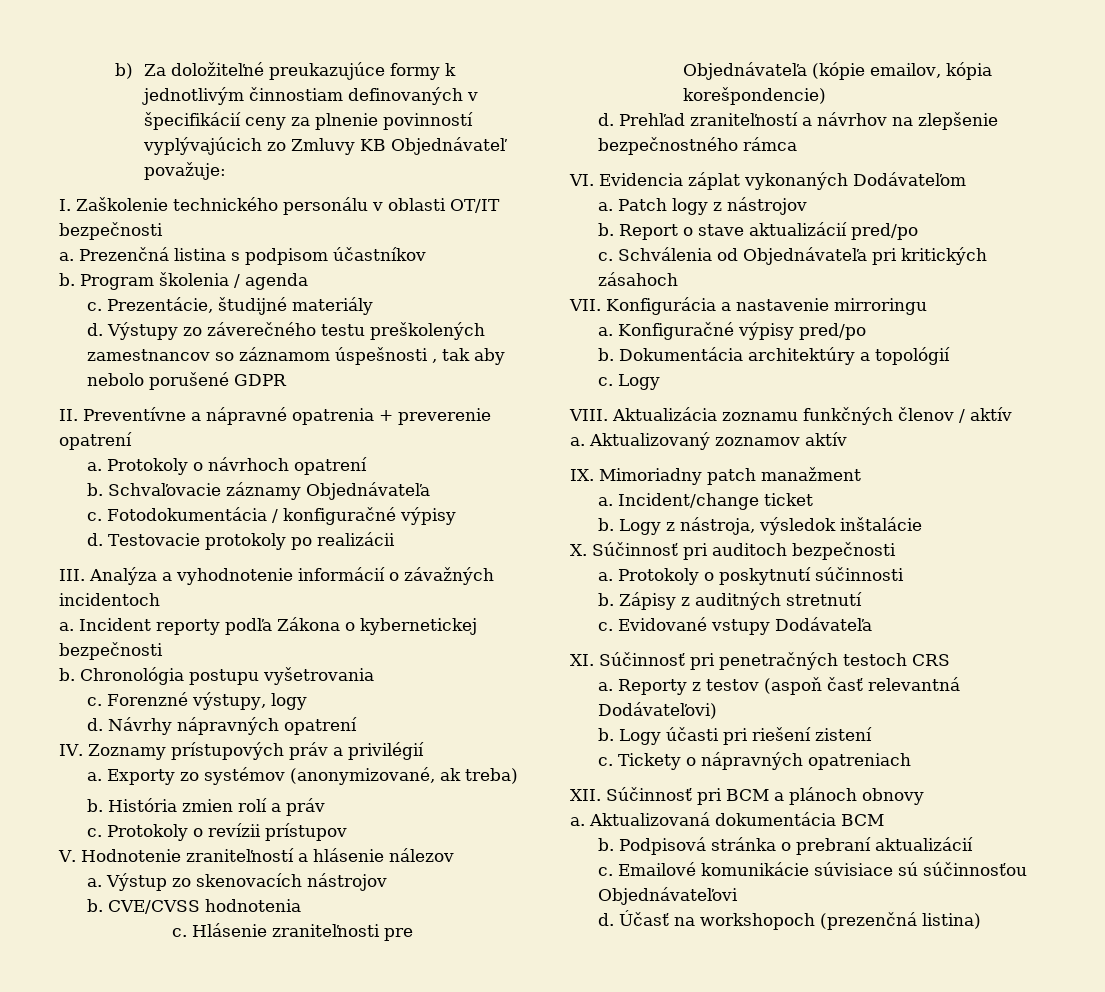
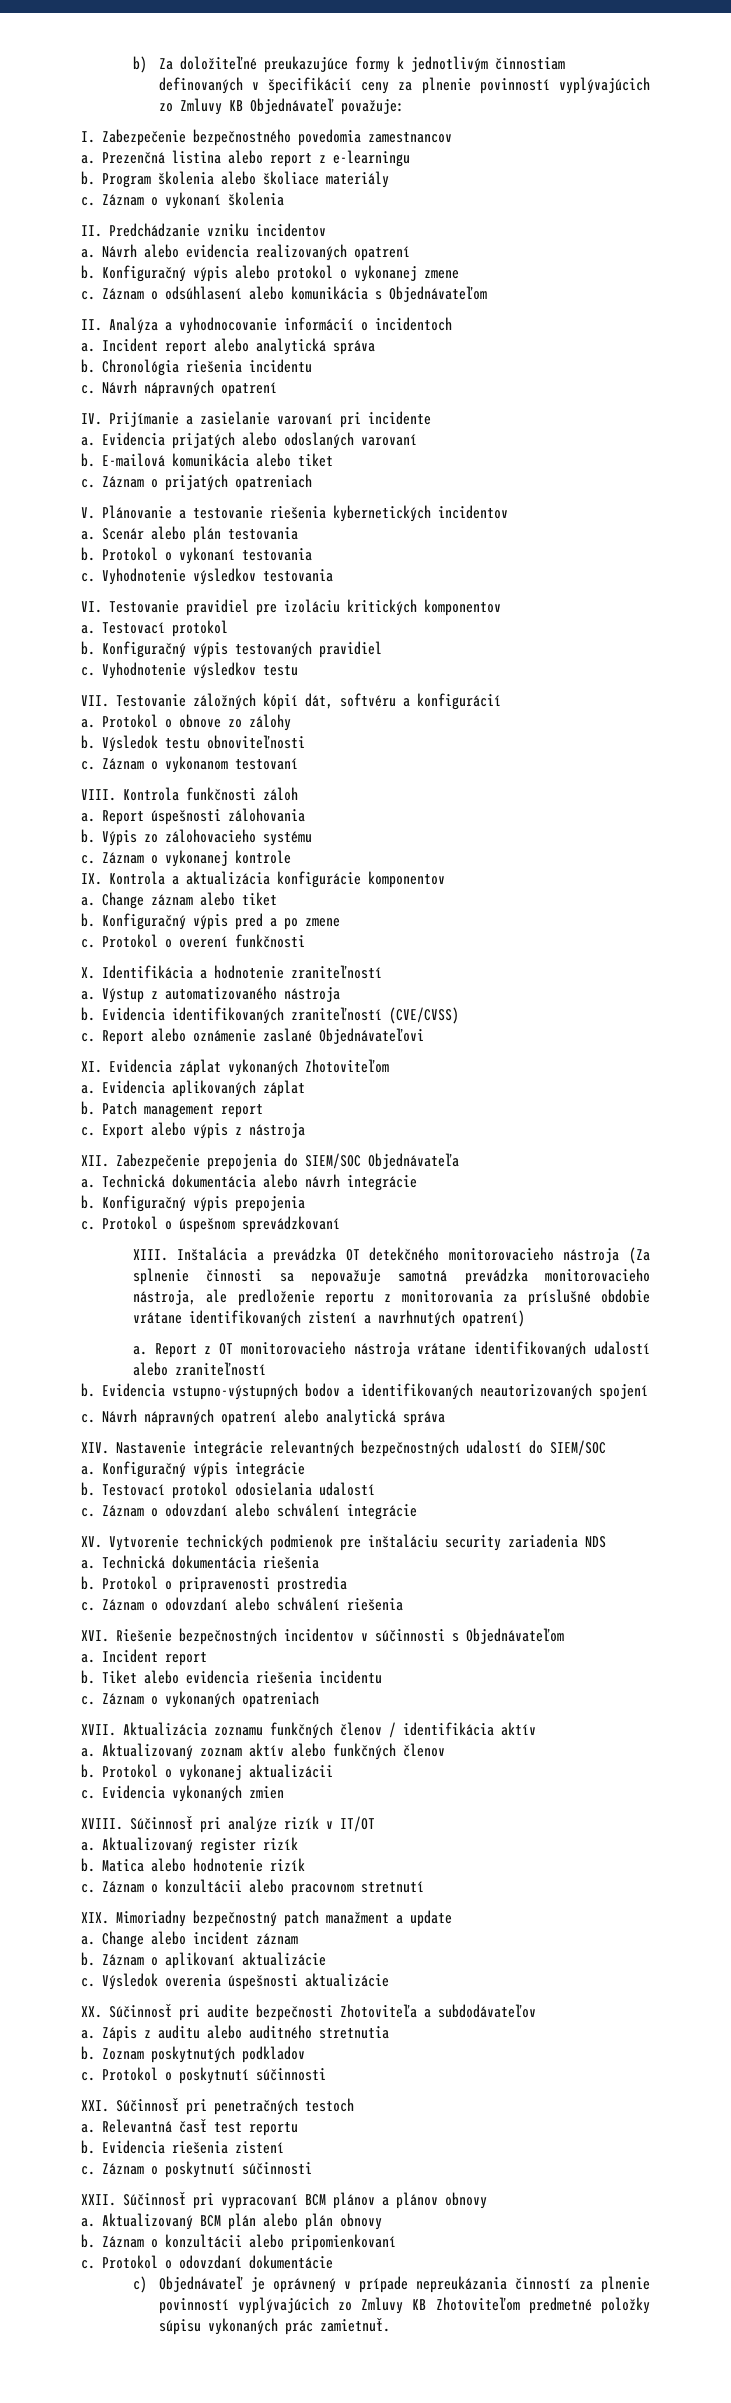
[76,197,500,215] [59,222,163,240] Zaškolenie technického personálu v oblasti OT/IT bezpečnosti -> [102,129,452,146] Zabezpečenie bezpečnostného povedomia zamestnancov
[231,247,426,265] s podpisom účastníkov -> [228,150,410,167] alebo report z e-learningu
[234,273,308,290] [87,297,374,315] [87,322,486,340] [87,347,506,365] [87,372,288,390] [59,407,491,425] [59,432,132,450] [87,457,368,475] [87,482,431,500] [87,507,457,525] [87,532,396,550] [59,569,85,581] / agenda // c. Prezentácie, študijné materiály // d. Výstupy zo záverečného testu preškolených zamestnancov so záznamom úspešnosti , tak aby nebolo porušené GDPR // II. Preventívne a nápravné opatrenia + preverenie opatrení // a. Protokoly o návrhoch opatrení // b. Schvaľovacie záznamy Objednávateľa // c. Fotodokumentácia / konfiguračné výpisy // d. Testovacie protokoly po realizácii // III. -> [221,171,389,188] [81,192,284,209] [81,223,326,237] [81,244,410,261] [81,265,459,282] [81,286,487,302] [81,319,102,331] alebo školiace materiály // c. Záznam o vykonaní školenia // II. Predchádzanie vzniku incidentov // a. Návrh alebo evidencia realizovaných opatrení // b. Konfiguračný výpis alebo protokol o vykonanej zmene // c. Záznam o odsúhlasení alebo komunikácia s Objednávateľom // II.
[176,568,293,585] vyhodnotenie -> [179,317,277,334] vyhodnocovanie
[404,567,494,585] závažných -> (368, 326) none
[156,617,477,635] [59,642,163,660] reporty podľa Zákona o kybernetickej bezpečnosti -> [165,338,375,355] report alebo analytická správa
[189,667,374,685] [87,692,308,710] [87,717,358,735] [59,742,424,760] [87,767,519,785] [87,798,326,816] [87,823,348,841] [58,848,454,862] [87,873,388,891] [87,899,302,914] [171,923,413,941] [682,62,992,80] [682,87,826,105] [598,112,999,130] [598,137,798,155] [569,174,594,186] postupu vyšetrovania // c. Forenzné výstupy, logy // d. Návrhy nápravných opatrení // IV. Zoznamy prístupových práv a privilégií // a. Exporty zo systémov (anonymizované, ak treba) // b. História zmien rolí a práv // c. Protokoly o revízii prístupov // V. Hodnotenie zraniteľností a hlásenie nálezov // a. Výstup zo skenovacích nástrojov // b. CVE/CVSS hodnotenia // c. Hlásenie zraniteľnosti pre Objednávateľa (kópie emailov, kópia korešpondencie) // d. Prehľad zraniteľností a návrhov na zlepšenie bezpečnostného rámca // VI. -> [186,359,312,373] [81,380,277,397] [81,411,431,428] [81,432,417,449] [81,453,333,467] [81,474,312,491] [81,505,508,522] [81,526,298,543] [81,547,312,564] [81,568,333,585] [81,599,501,616] [81,620,228,637] [81,641,382,658] [81,662,298,679] [81,693,501,710] [81,714,291,731] [81,735,305,752] [81,756,298,773] [81,787,298,801] [81,808,305,825] [81,829,312,846] [81,850,291,867] [81,871,445,888] [81,892,277,909] [81,913,340,930] [81,934,305,948] [81,965,382,979] [81,986,340,1003] [81,1007,459,1024] [81,1028,424,1045] [81,1061,102,1073] riešenia incidentu // c. Návrh nápravných opatrení // IV. Prijímanie a zasielanie varovaní pri incidente // a. Evidencia prijatých alebo odoslaných varovaní // b. E-mailová komunikácia alebo tiket // c. Záznam o prijatých opatreniach // V. Plánovanie a testovanie riešenia kybernetických incidentov // a. Scenár alebo plán testovania // b. Protokol o vykonaní testovania // c. Vyhodnotenie výsledkov testovania // VI. Testovanie pravidiel pre izoláciu kritických komponentov // a. Testovací protokol // b. Konfiguračný výpis testovaných pravidiel // c. Vyhodnotenie výsledkov testu // VII. Testovanie záložných kópií dát, softvéru a konfigurácií // a. Protokol o obnove zo zálohy // b. Výsledok testu obnoviteľnosti // c. Záznam o vykonanom testovaní // VIII. Kontrola funkčnosti záloh // a. Report úspešnosti zálohovania // b. Výpis zo zálohovacieho systému // c. Záznam o vykonanej kontrole // IX. Kontrola a aktualizácia konfigurácie komponentov // a. Change záznam alebo tiket // b. Konfiguračný výpis pred a po zmene // c. Protokol o overení funkčnosti // X. Identifikácia a hodnotenie zraniteľností // a. Výstup z automatizovaného nástroja // b. Evidencia identifikovaných zraniteľností (CVE/CVSS) // c. Report alebo oznámenie zaslané Objednávateľovi // XI.
[853,172,966,186] [598,197,808,215] [598,222,919,240] [598,247,988,265] [598,272,679,286] [569,297,927,315] [598,322,867,340] [598,347,951,365] [598,374,661,390] [569,409,608,421] Dodávateľom // a. Patch logy z nástrojov // b. Report o stave aktualizácií pred/po // c. Schválenia od Objednávateľa pri kritických zásahoch // VII. Konfigurácia a nastavenie mirroringu // a. Konfiguračné výpisy pred/po // b. Dokumentácia architektúry a topológií // c. Logy // VIII. -> [305,1059,389,1073] [81,1080,305,1097] [81,1101,263,1118] [81,1122,305,1139] [81,1153,459,1170] [81,1174,417,1191] [81,1195,305,1212] [81,1216,340,1233] [132,1247,650,1264] [132,1268,651,1285] [132,1289,651,1306] [132,1310,525,1327] [132,1341,651,1358] [132,1362,266,1376] [81,1383,648,1400] [81,1409,445,1426] [81,1440,606,1457] [81,1461,305,1478] [81,1482,375,1499] [81,1503,417,1520] [81,1534,606,1551] [81,1555,319,1569] [81,1576,347,1593] [81,1597,403,1611] [81,1628,564,1645] [81,1649,207,1666] [81,1670,382,1684] [81,1691,319,1708] [81,1724,116,1736] Zhotoviteľom // a. Evidencia aplikovaných záplat // b. Patch management report // c. Export alebo výpis z nástroja // XII. Zabezpečenie prepojenia do SIEM/SOC Objednávateľa // a. Technická dokumentácia alebo návrh integrácie // b. Konfiguračný výpis prepojenia // c. Protokol o úspešnom sprevádzkovaní // XIII. Inštalácia a prevádzka OT detekčného monitorovacieho nástroja (Za splnenie činnosti sa nepovažuje samotná prevádzka monitorovacieho nástroja, ale predloženie reportu z monitorovania za príslušné obdobie vrátane identifikovaných zistení a navrhnutých opatrení) // a. Report z OT monitorovacieho nástroja vrátane identifikovaných udalostí alebo zraniteľností // b. Evidencia vstupno-výstupných bodov a identifikovaných neautorizovaných spojení // c. Návrh nápravných opatrení alebo analytická správa // XIV. Nastavenie integrácie relevantných bezpečnostných udalostí do SIEM/SOC // a. Konfiguračný výpis integrácie // b. Testovací protokol odosielania udalostí // c. Záznam o odovzdaní alebo schválení integrácie // XV. Vytvorenie technických podmienok pre inštaláciu security zariadenia NDS // a. Technická dokumentácia riešenia // b. Protokol o pripravenosti prostredia // c. Záznam o odovzdaní alebo schválení riešenia // XVI. Riešenie bezpečnostných incidentov v súčinnosti s Objednávateľom // a. Incident report // b. Tiket alebo evidencia riešenia incidentu // c. Záznam o vykonaných opatreniach // XVII.
(965, 416) none -> [403,1722,494,1736] identifikácia
[715,432,847,446] [570,468,702,485] zoznamov aktív // IX. Mimoriadny -> [200,1743,445,1760] [81,1764,333,1781] [81,1785,284,1802] [81,1816,375,1833] [81,1837,298,1854] [81,1858,305,1872] [81,1879,424,1896] [81,1910,277,1927] zoznam aktív alebo funkčných členov // b. Protokol o vykonanej aktualizácii // c. Evidencia vykonaných zmien // XVIII. Súčinnosť pri analýze rizík v IT/OT // a. Aktualizovaný register rizík // b. Matica alebo hodnotenie rizík // c. Záznam o konzultácii alebo pracovnom stretnutí // XIX. Mimoriadny bezpečnostný
[598,493,814,510] [598,517,923,535] [570,542,896,560] [598,567,905,585] [598,592,863,610] [598,617,873,635] [570,654,594,666] // a. Incident/change ticket // b. Logy z nástroja, výsledok inštalácie // X. Súčinnosť pri auditoch bezpečnosti // a. Protokoly o poskytnutí súčinnosti // b. Zápisy z auditných stretnutí // c. Evidované vstupy Dodávateľa // XI. -> [396,1910,452,1927] [81,1931,298,1948] [81,1952,326,1969] [81,1973,389,1990] [81,2004,536,2021] [81,2025,389,2042] [81,2046,305,2063] [81,2067,326,2084] [81,2100,109,2112] a update // a. Change alebo incident záznam // b. Záznam o aplikovaní aktualizácie // c. Výsledok overenia úspešnosti aktualizácie // XX. Súčinnosť pri audite bezpečnosti Zhotoviteľa a subdodávateľov // a. Zápis z auditu alebo auditného stretnutia // b. Zoznam poskytnutých podkladov // c. Protokol o poskytnutí súčinnosti // XXI.
[912,654,950,666] [598,677,961,695] [598,702,718,719] [598,727,873,745] [598,752,912,770] [570,787,857,805] CRS // a. Reporty z testov (aspoň časť relevantná Dodávateľovi) // b. Logy účasti pri riešení zistení // c. Tickety o nápravných opatreniach // XII. Súčinnosť pri BCM a plánoch -> [81,2119,298,2136] [81,2140,284,2154] [81,2161,312,2178] [81,2192,438,2209] // a. Relevantná časť test reportu // b. Evidencia riešenia zistení // c. Záznam o poskytnutí súčinnosti // XXII. Súčinnosť pri vypracovaní BCM plánov a plánov
[589,812,884,826] [598,837,974,855] [598,862,1028,876] [598,887,739,905] [598,910,982,930] Aktualizovaná dokumentácia BCM // b. Podpisová stránka o prebraní aktualizácií // c. Emailové komunikácie súvisiace sú súčinnosťou Objednávateľovi // d. Účasť na workshopoch (prezenčná listina) -> [102,2213,382,2230] [81,2234,396,2251] [81,2255,333,2269] [132,2276,650,2293] [158,2297,650,2314] [158,2318,390,2335] Aktualizovaný BCM plán alebo plán obnovy // b. Záznam o konzultácii alebo pripomienkovaní // c. Protokol o odovzdaní dokumentácie // c) Objednávateľ je oprávnený v prípade nepreukázania činností za plnenie povinností vyplývajúcich zo Zmluvy KB Zhotoviteľom predmetné položky súpisu vykonaných prác zamietnuť.

